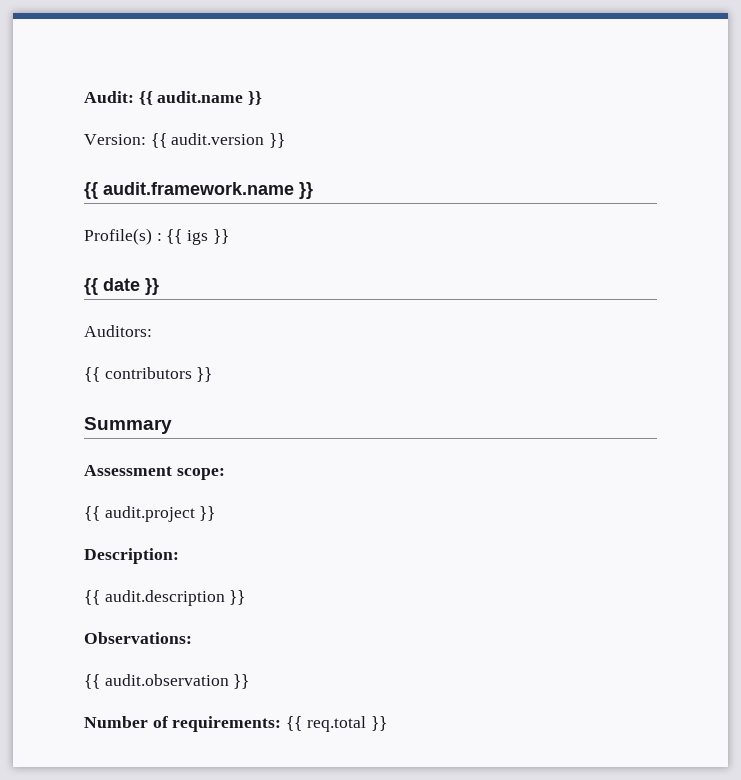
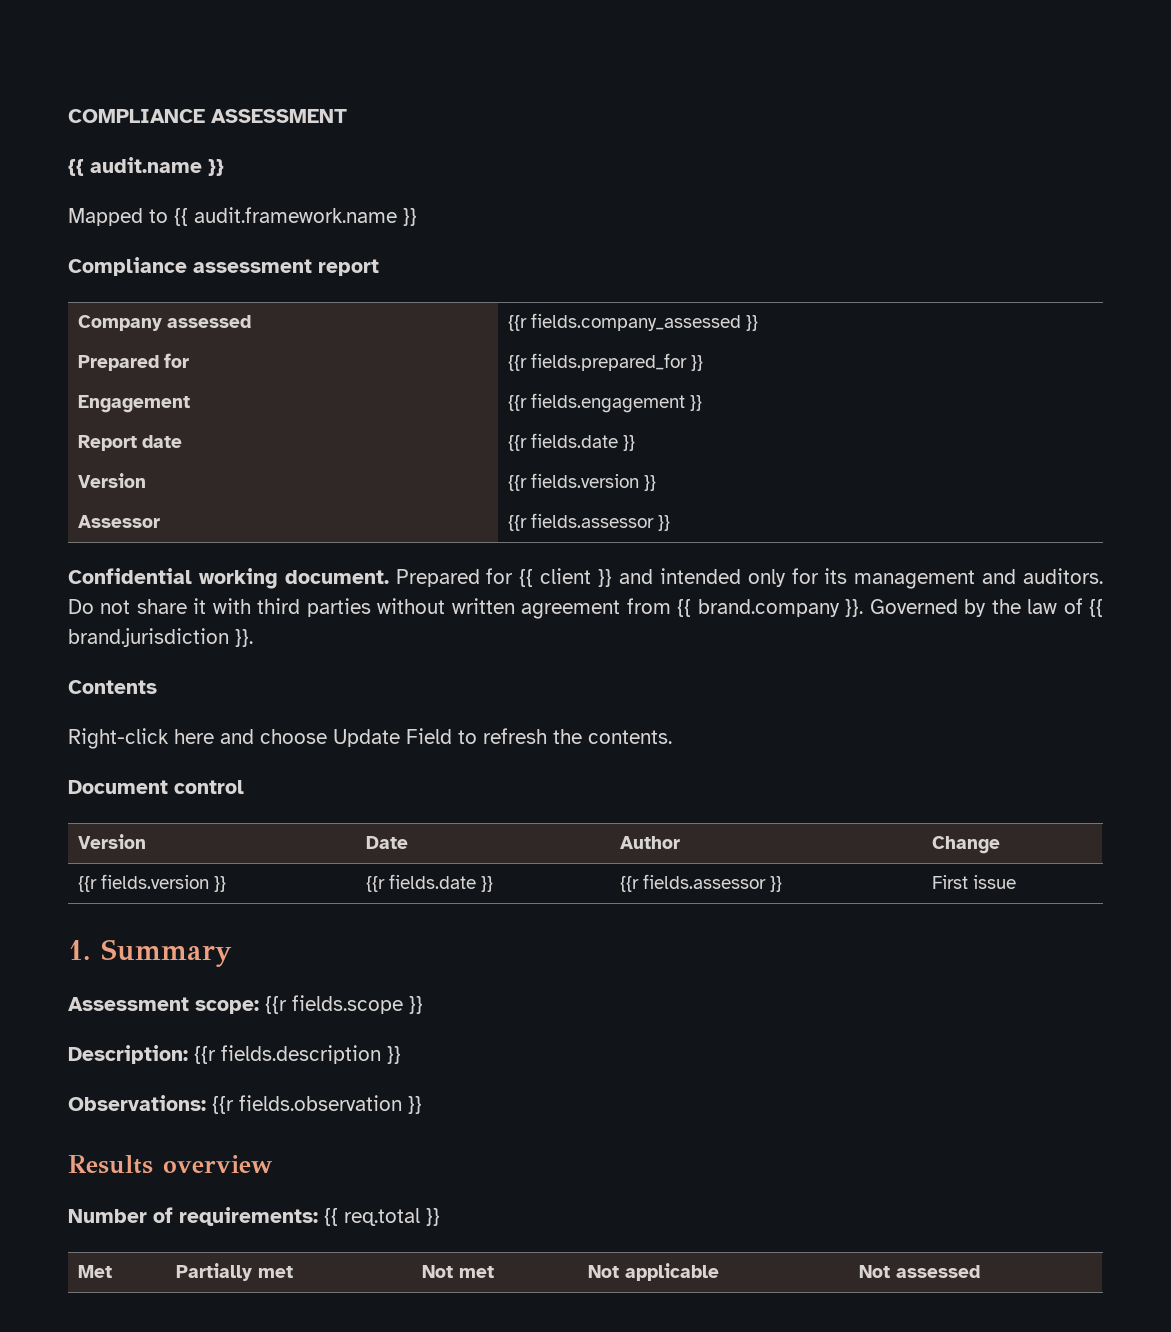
[84,91,134,103] Audit: -> [68,109,347,123] COMPLIANCE ASSESSMENT //
[84,133,286,148] Version: {{ audit.version }} // -> [68,208,168,226] Mapped to
[84,228,229,245] [84,278,159,295] [84,325,152,337] [84,367,213,382] Profile(s) : {{ igs }} // {{ date }} // Auditors: // {{ contributors }} // -> [68,257,379,276] [78,315,252,331] [508,313,759,331] [78,353,190,371] [508,353,704,371] [78,395,191,413] [508,393,703,413] [78,435,183,451] [508,433,636,451] [78,473,147,488] [508,473,657,491] [78,515,161,528] [508,513,671,531] [68,568,1103,589] [68,598,1104,619] [68,628,253,647] [68,680,157,694] [68,728,672,749] [68,780,244,794] [78,834,147,849] [366,836,409,849] [620,836,681,849] [932,836,1001,854] [78,874,227,892] [366,874,494,892] [620,874,783,892] [932,875,1017,889] [68,940,90,960] Compliance assessment report // Company assessed | {{r fields.company_assessed }} // Prepared for | {{r fields.prepared_for }} // Engagement | {{r fields.engagement }} // Report date | {{r fields.date }} // Version | {{r fields.version }} // Assessor | {{r fields.assessor }} // Confidential working document. Prepared for {{ client }} and intended only for its management and auditors. Do not share it with third parties without written agreement from {{ brand.company }}. Governed by the law of {{ brand.jurisdiction }}. // Contents // Right-click here and choose Update Field to refresh the contents. // Document control // Version | Date | Author | Change // {{r fields.version }} | {{r fields.date }} | {{r fields.assessor }} | First issue // 1.
[84,506,195,522] // {{ audit.project -> [265,995,403,1014] {{r fields.scope
[84,590,225,606] // {{ audit.description -> [194,1045,381,1064] {{r fields.description
[84,674,250,689] // {{ audit.observation }} -> [212,1095,422,1114] [68,1155,272,1174] {{r fields.observation }} // Results overview
(387, 723) none -> [78,1265,113,1278] [176,1263,294,1281] [422,1265,495,1278] [588,1263,720,1281] [859,1265,981,1278] // Met | Partially met | Not met | Not applicable | Not assessed

